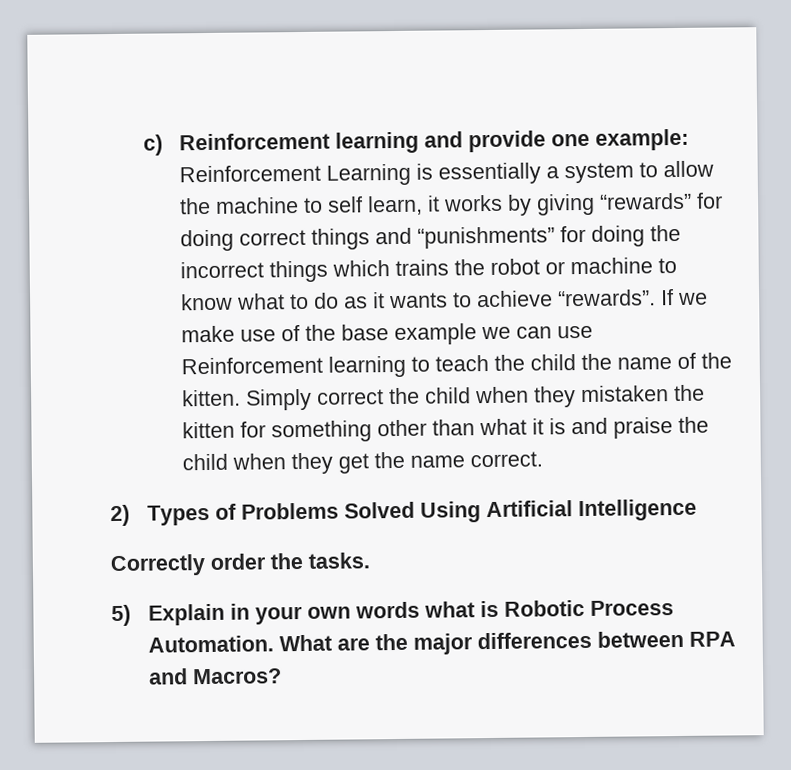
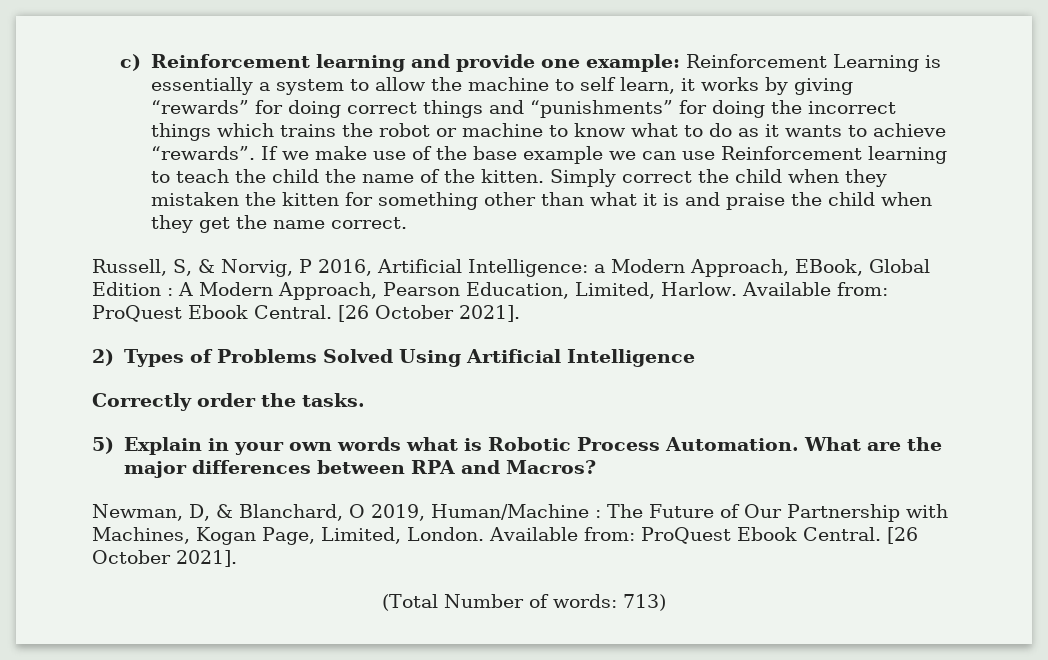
(544, 459) none -> [92,259,930,277] [92,282,888,300] [92,305,520,322] // Russell, S, & Norvig, P 2016, Artificial Intelligence: a Modern Approach, EBook, Global Edition : A Modern Approach, Pearson Education, Limited, Harlow. Available from: ProQuest Ebook Central. [26 October 2021].
(282, 676) none -> [92,504,948,522] [92,527,918,545] [92,550,237,567] [382,594,666,611] // Newman, D, & Blanchard, O 2019, Human/Machine : The Future of Our Partnership with Machines, Kogan Page, Limited, London. Available from: ProQuest Ebook Central. [26 October 2021]. // (Total Number of words: 713)

